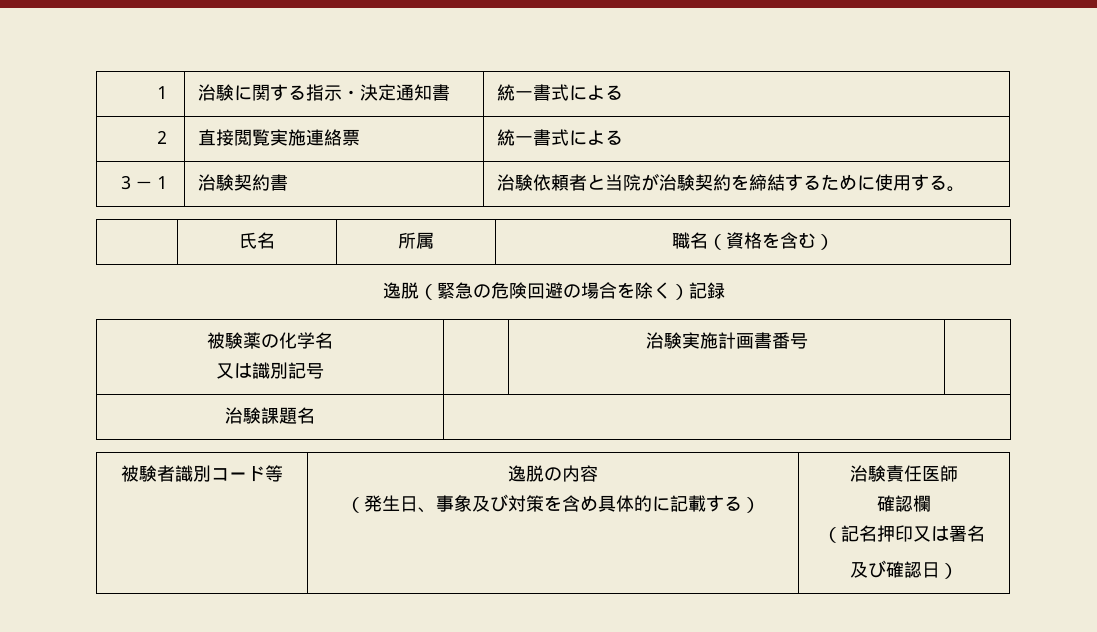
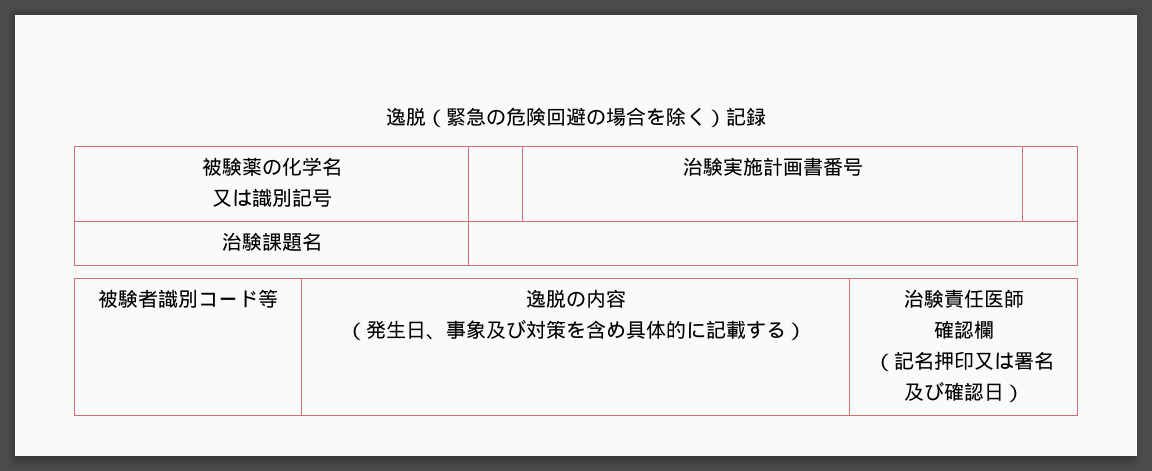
[153,86,172,99] [197,84,450,101] [496,84,623,101] [153,130,172,144] [197,129,360,146] [496,129,623,146] [117,175,172,190] [197,174,288,191] [496,173,965,192] [239,232,275,249] [398,232,434,249] [672,232,835,250] １ | 治験に関する指示・決定通知書 | 統一書式による // ２ | 直接閲覧実施連絡票 | 統一書式による // ３－１ | 治験契約書 | 治験依頼者と当院が治験契約を締結するために使用する。 // | 氏名 | 所属 | 職名（資格を含む） // -> (386, 116) none

